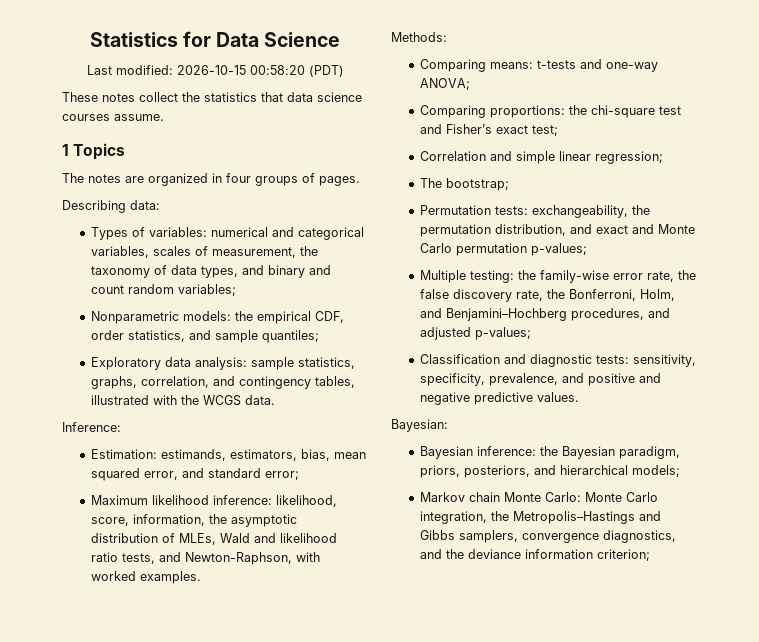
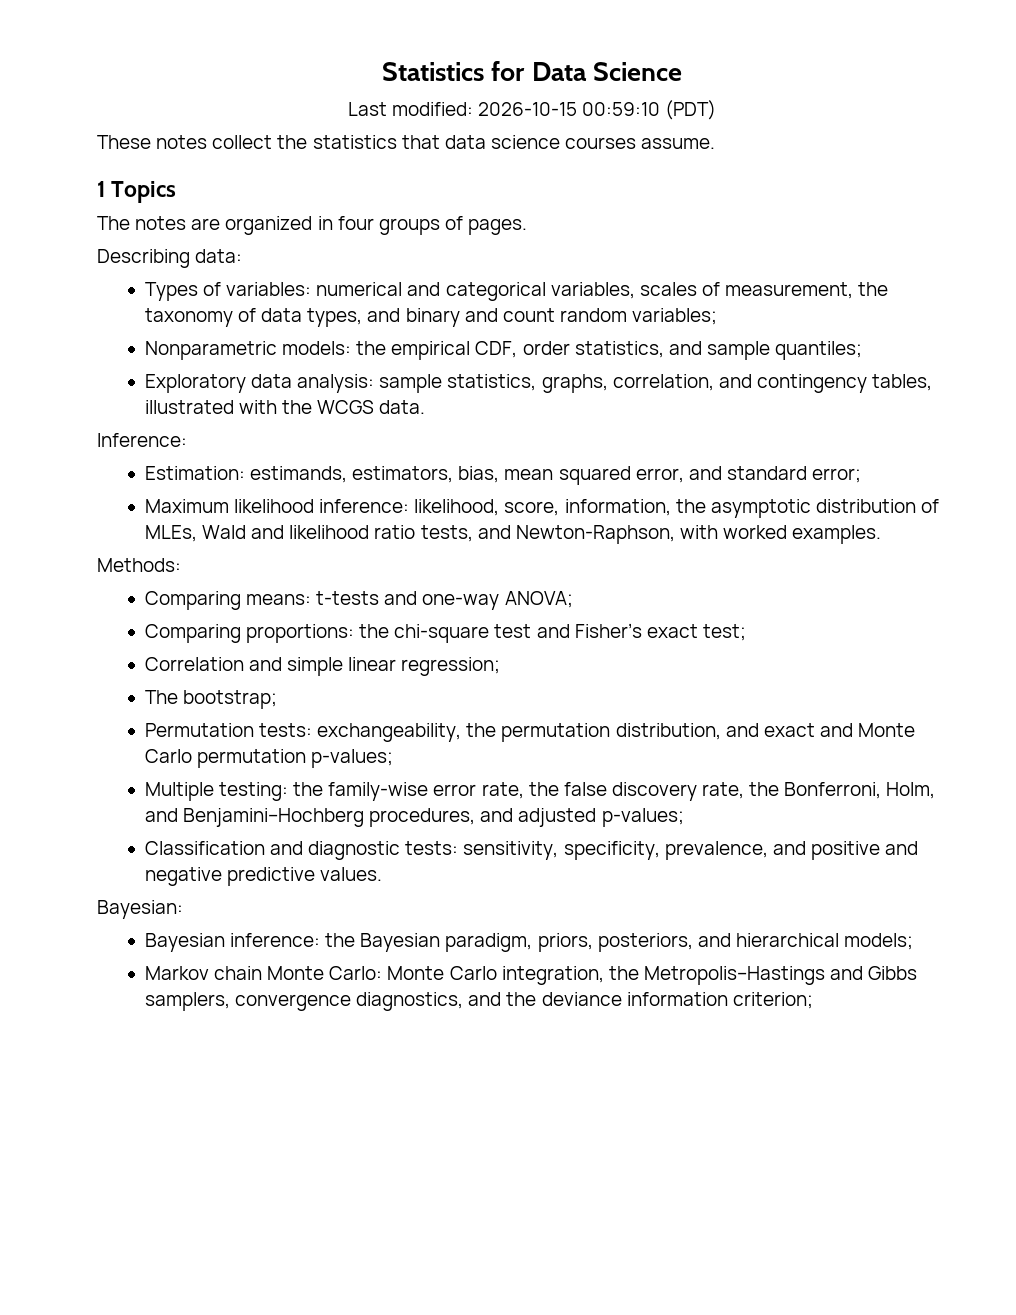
[249,65,305,75] 00:58:20 -> [582,102,661,116] 00:59:10

